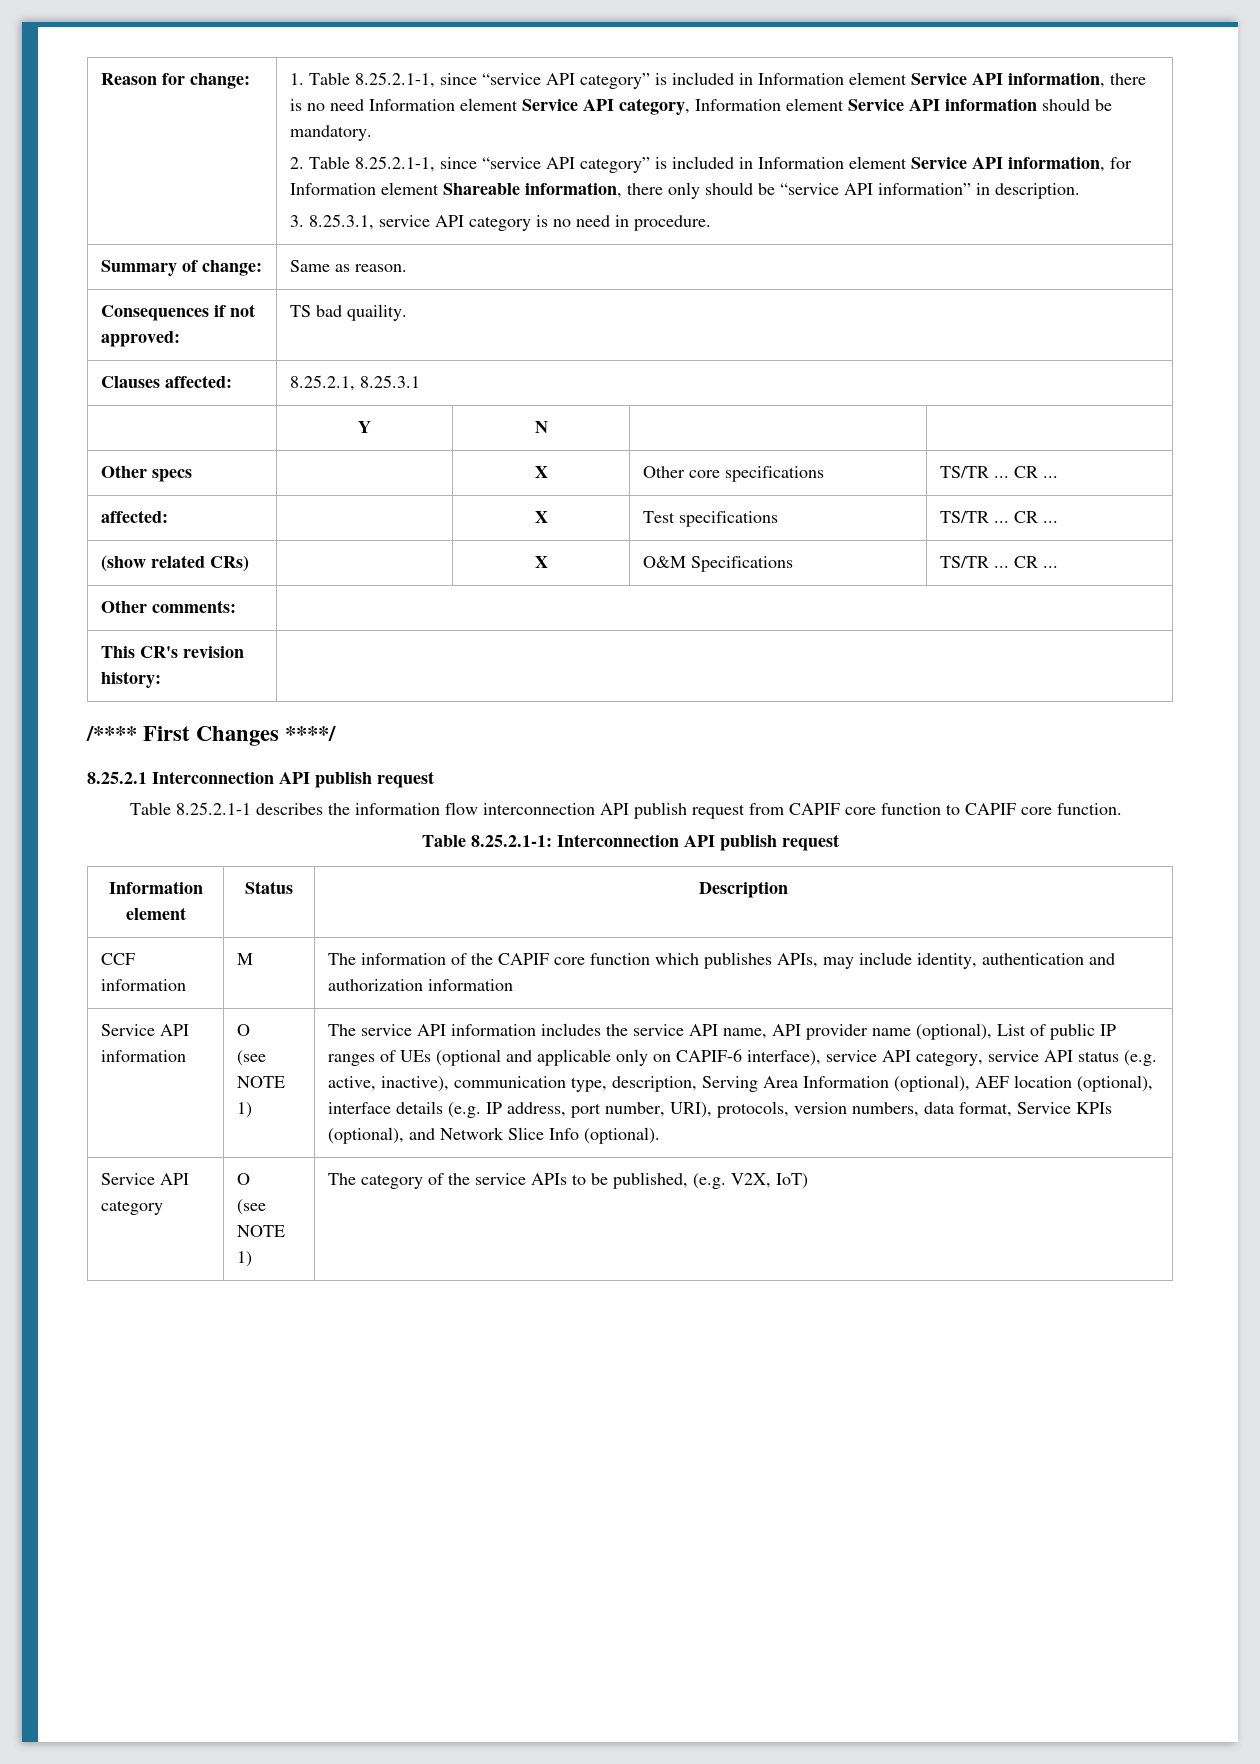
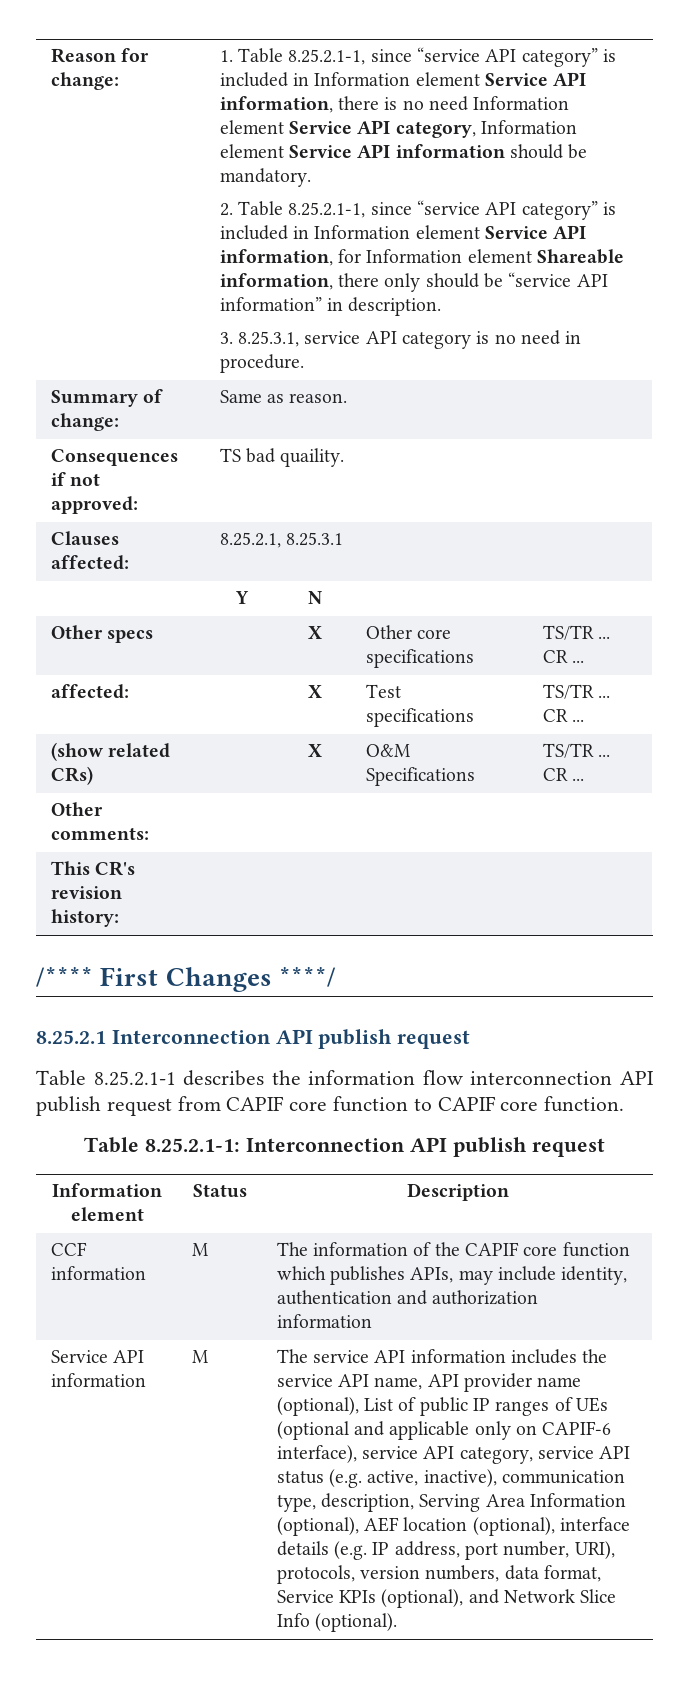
[237,1024,251,1036] [237,1050,267,1066] [237,1076,286,1088] [237,1102,253,1118] O // (see NOTE 1) -> [191,1350,208,1363] M
[101,1173,190,1185] [101,1200,164,1215] [237,1173,251,1185] [237,1199,267,1215] [237,1225,286,1237] [237,1251,253,1267] [328,1172,809,1189] // Service API category | O // (see NOTE 1) | The category of the service APIs to be published, (e.g. V2X, IoT) -> (398, 1622) none

